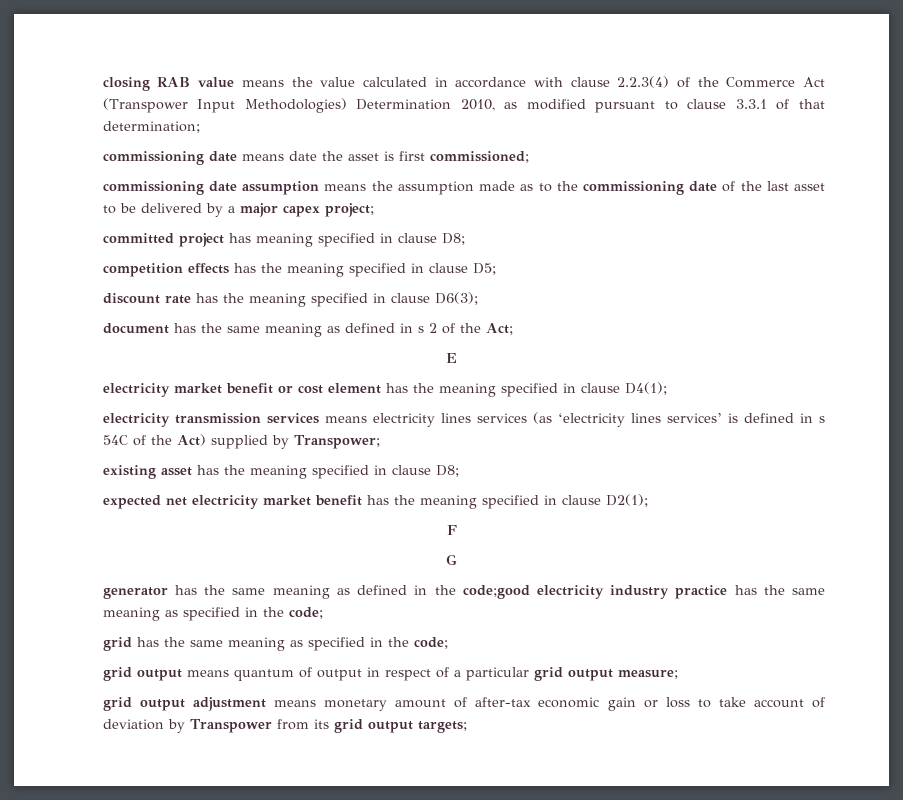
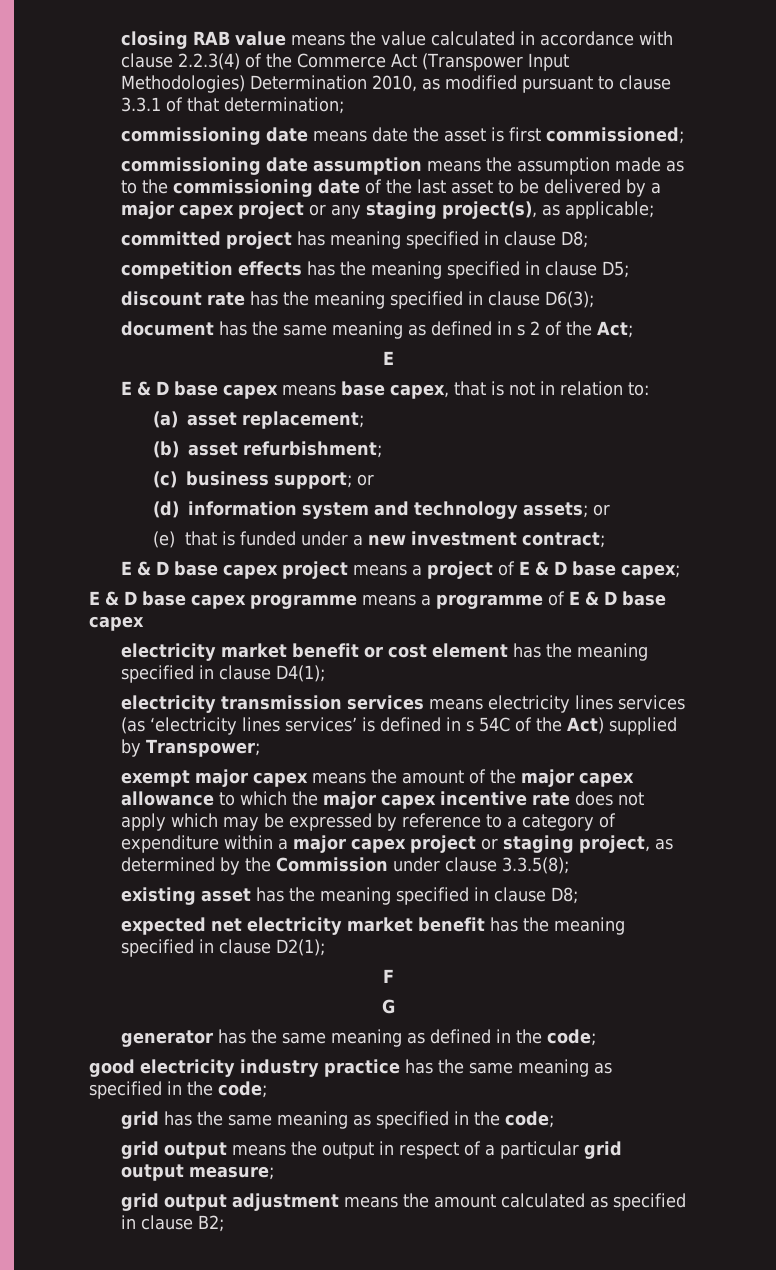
[324,203,374,217] project; -> [237,201,654,219] project or any staging project(s), as applicable;
(457, 358) none -> [120,381,649,399] [152,411,364,429] [152,441,382,458] [152,471,374,489] [152,501,610,519] [152,531,605,548] [120,561,680,579] [89,591,666,609] [89,616,144,631] // E & D base capex means base capex, that is not in relation to: // (a) asset replacement; // (b) asset refurbishment; // (c) business support; or // (d) information system and technology assets; or // (e) that is funded under a new investment contract; // E & D base capex project means a project of E & D base capex; // E & D base capex programme means a programme of E & D base capex
(380, 442) none -> [120,769,634,787] [120,791,644,809] [120,813,616,831] [120,835,673,853] [120,857,569,875] // exempt major capex means the amount of the major capex allowance to which the major capex incentive rate does not apply which may be expressed by reference to a category of expenditure within a major capex project or staging project, as determined by the Commission under clause 3.3.5(8);
[462,585,530,599] code;good -> [546,1029,596,1046] [89,1059,135,1077] code; // good
[233,667,312,681] quantum of -> [290,1141,317,1156] the
[324,697,826,711] [102,719,467,733] monetary amount of after-tax economic gain or loss to take account of deviation by Transpower from its grid output targets; -> [402,1193,686,1211] [120,1215,224,1232] the amount calculated as specified in clause B2;

